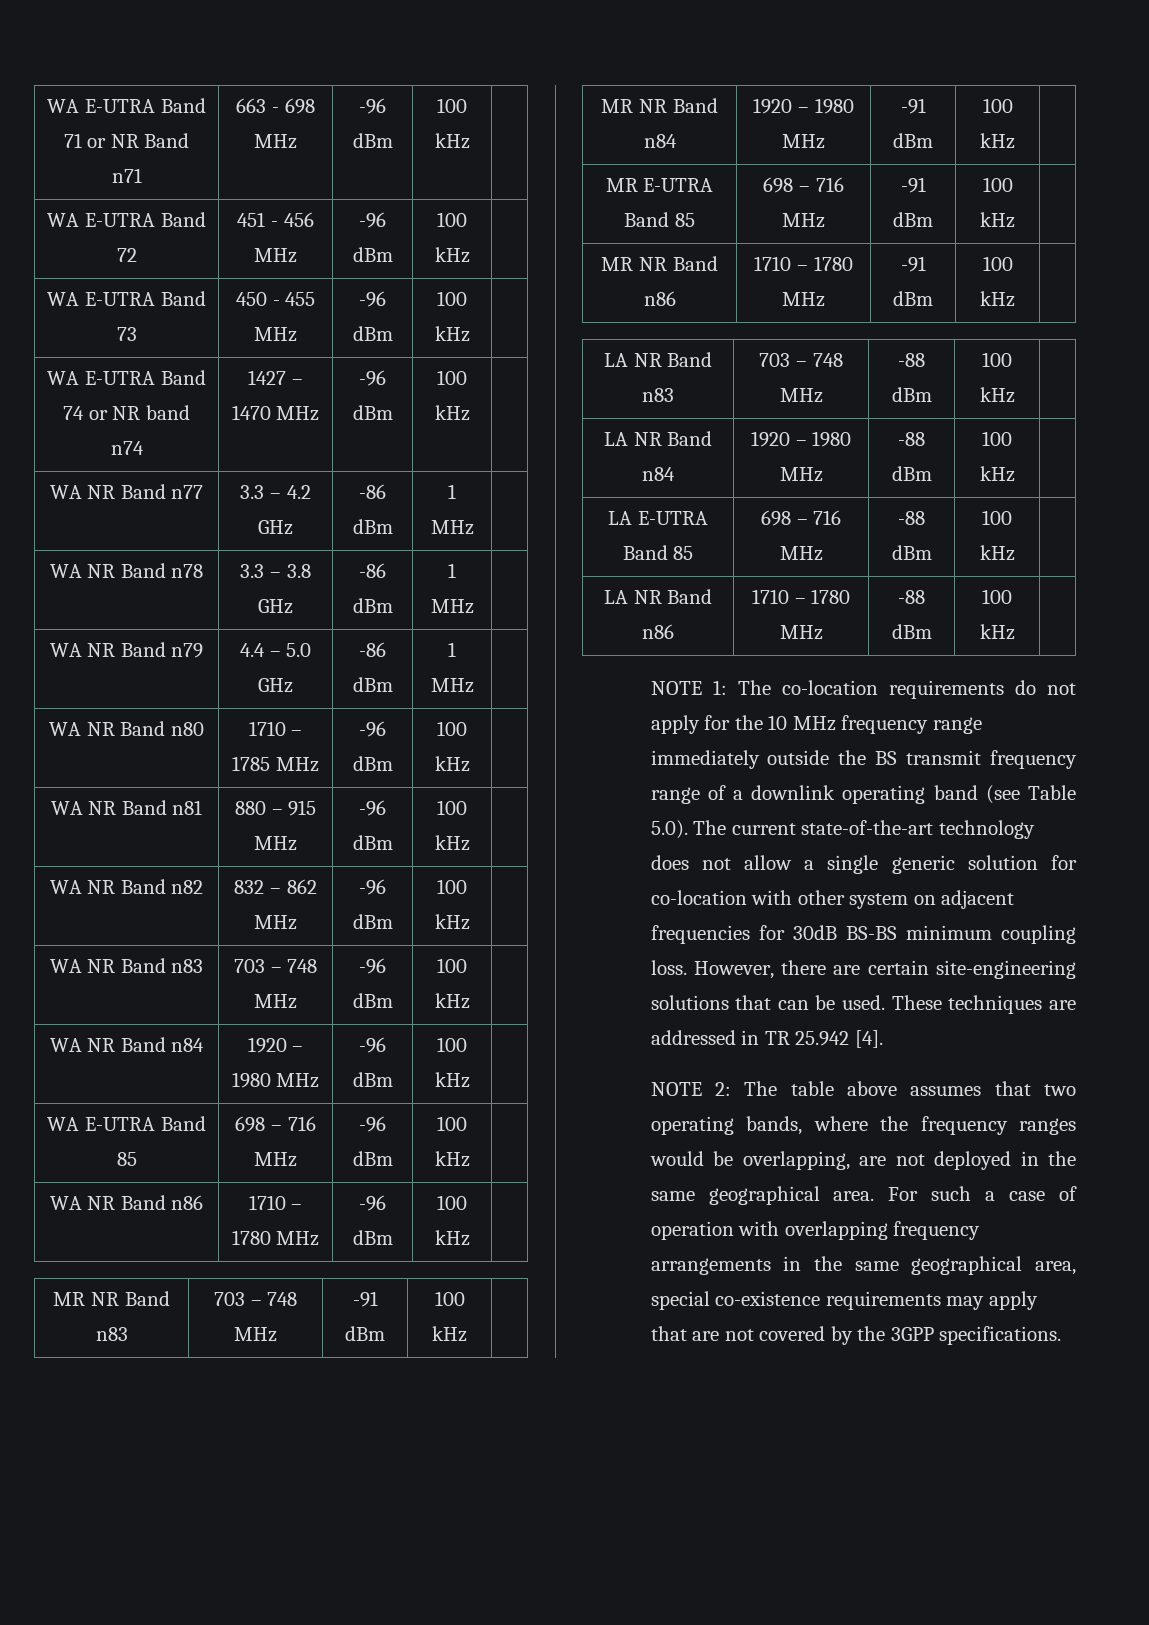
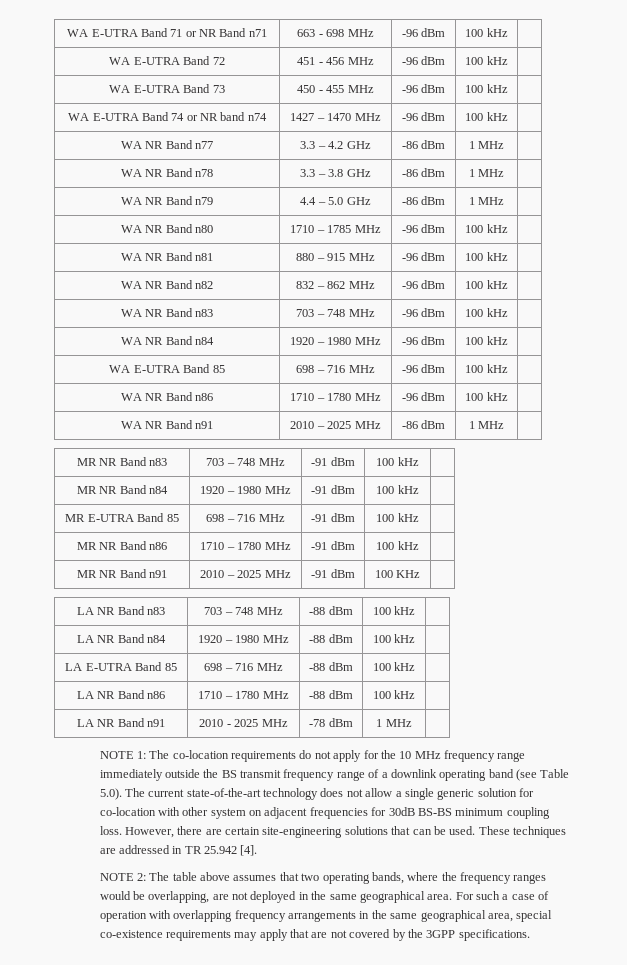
(470, 1238) none -> [120,420,214,429] [290,421,381,429] [401,420,446,429] [468,421,505,429] // WA NR Band n91 | 2010 – 2025 MHz | -86 dBm | 1 MHz |
(1015, 299) none -> [76,569,168,578] [200,570,291,578] [311,569,355,578] [374,570,421,578] // MR NR Band n91 | 2010 – 2025 MHz | -91 dBm | 100 KHz |
(1015, 632) none -> [76,718,166,727] [199,719,288,727] [309,718,353,727] [376,719,412,727] // LA NR Band n91 | 2010 - 2025 MHz | -78 dBm | 1 MHz |

